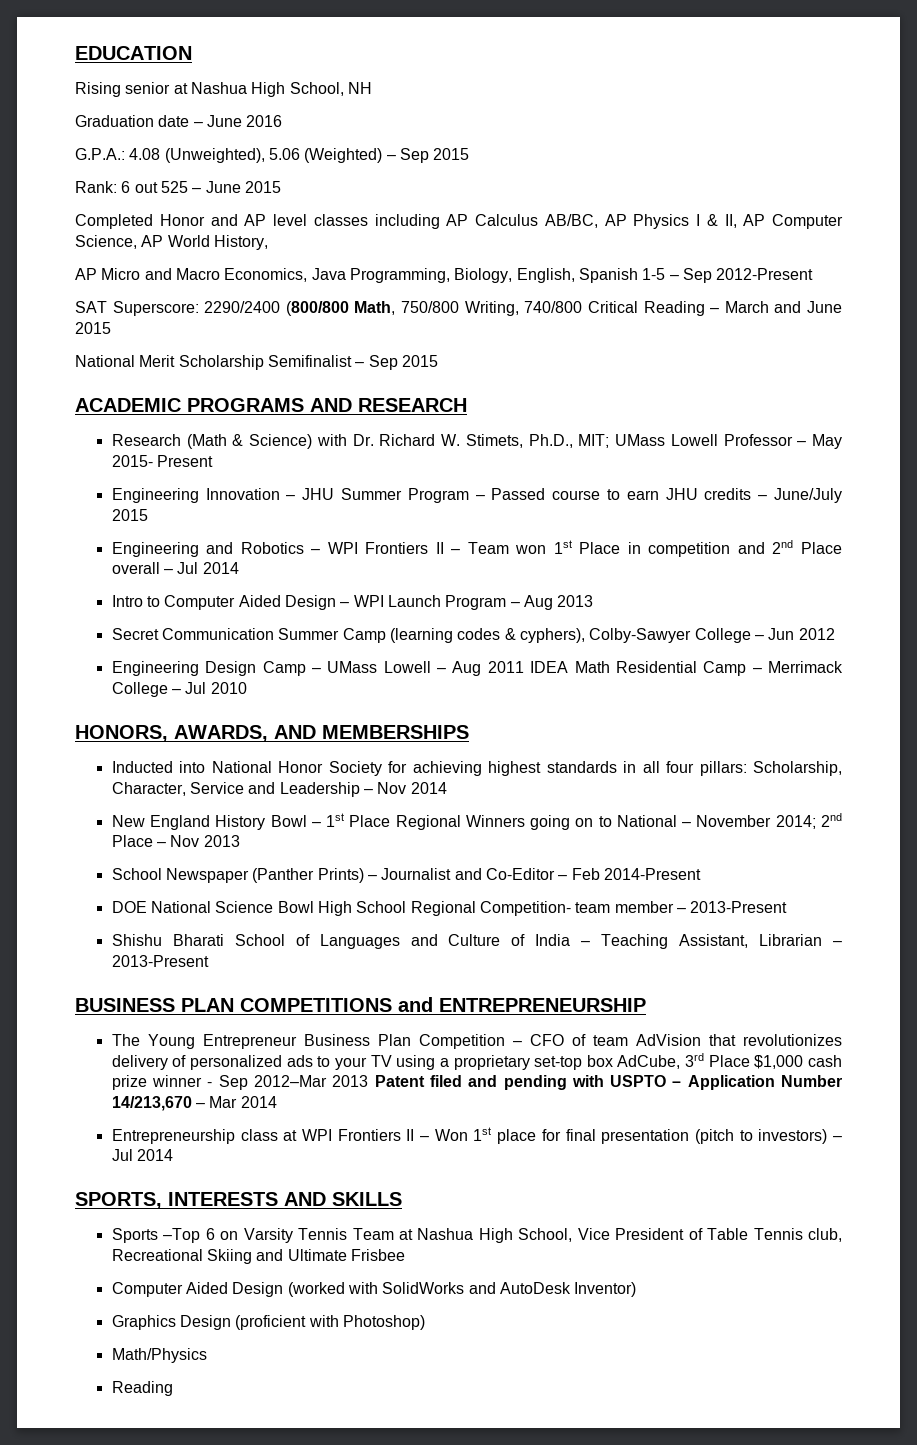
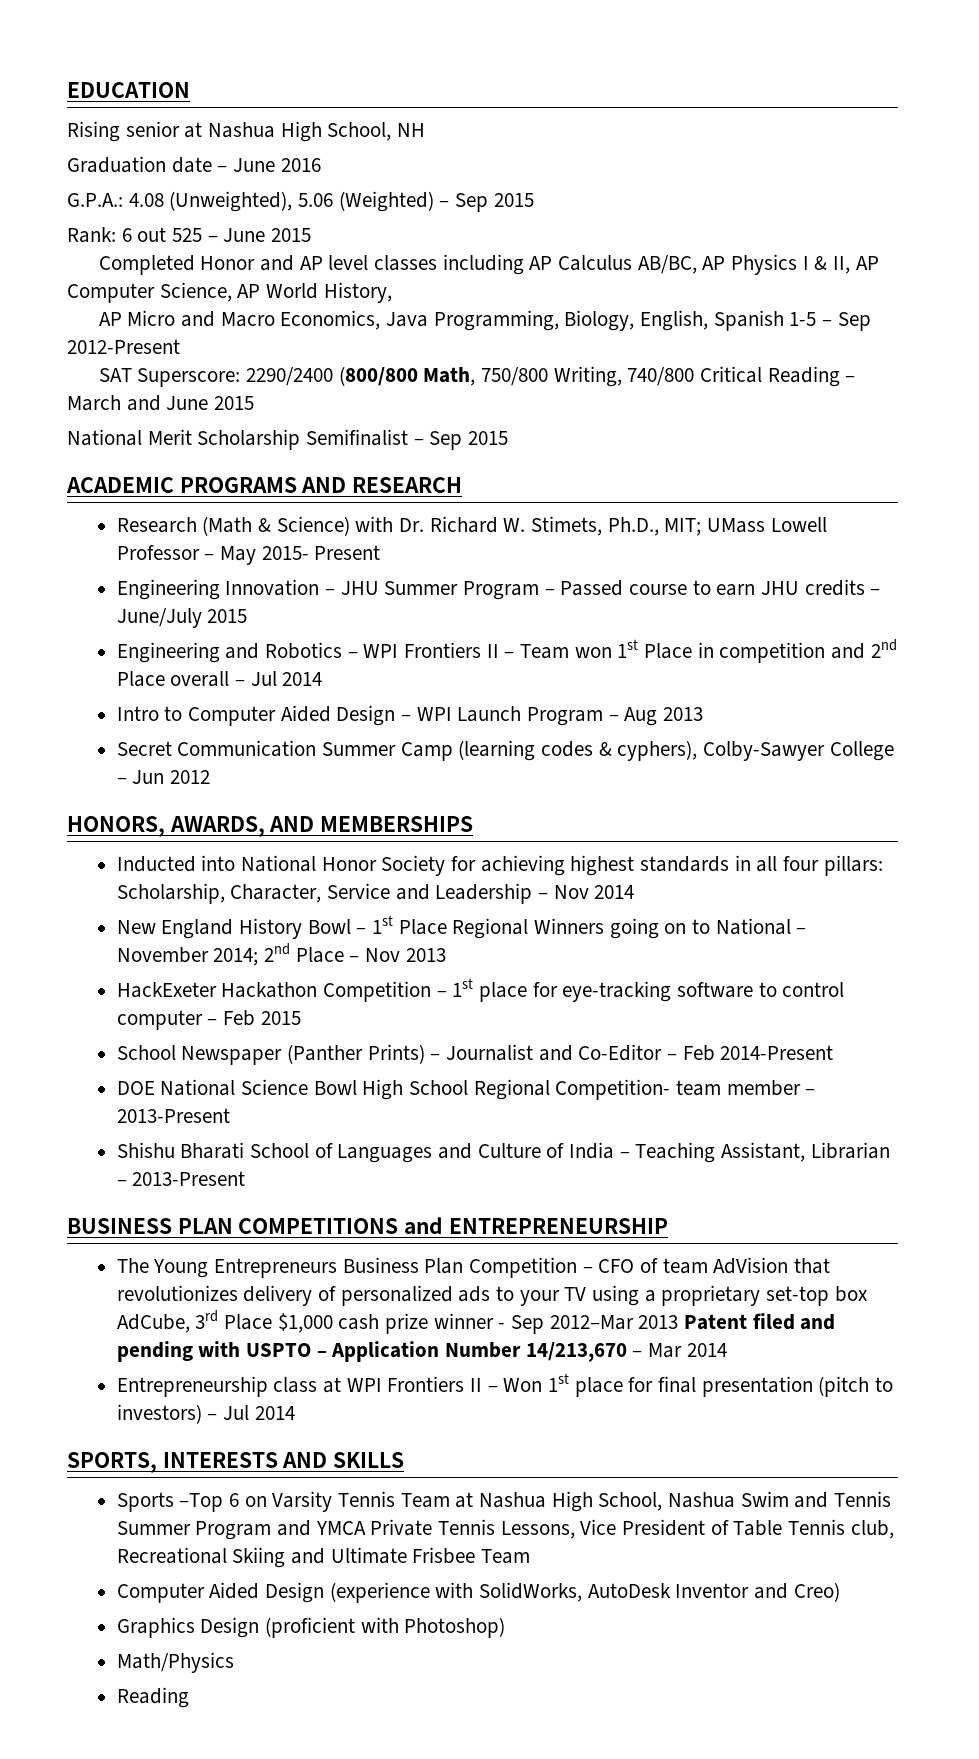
[111,661,844,676] [111,682,247,697] // Engineering Design Camp – UMass Lowell – Aug 2011 IDEA Math Residential Camp – Merrimack College – Jul 2010 -> (211, 777) none
(240, 841) none -> [116,978,845,1002] [116,1010,301,1030] // HackExeter Hackathon Competition – 1st place for eye-tracking software to control computer – Feb 2015
[202,1034,297,1049] Entrepreneur -> [214,1258,338,1278] Entrepreneurs
(573, 1235) none -> [668,1491,892,1508] [116,1519,575,1540] Nashua Swim and Tennis Summer Program and YMCA Private Tennis Lessons,
[111,1282,637,1297] // Computer Aided Design (worked with SolidWorks and AutoDesk Inventor) -> [481,1549,531,1564] [116,1582,840,1603] Team // Computer Aided Design (experience with SolidWorks, AutoDesk Inventor and Creo)

